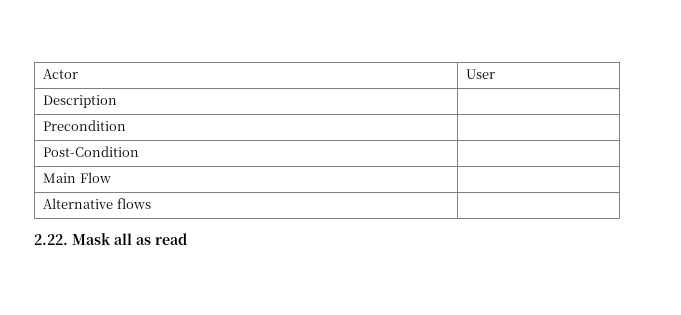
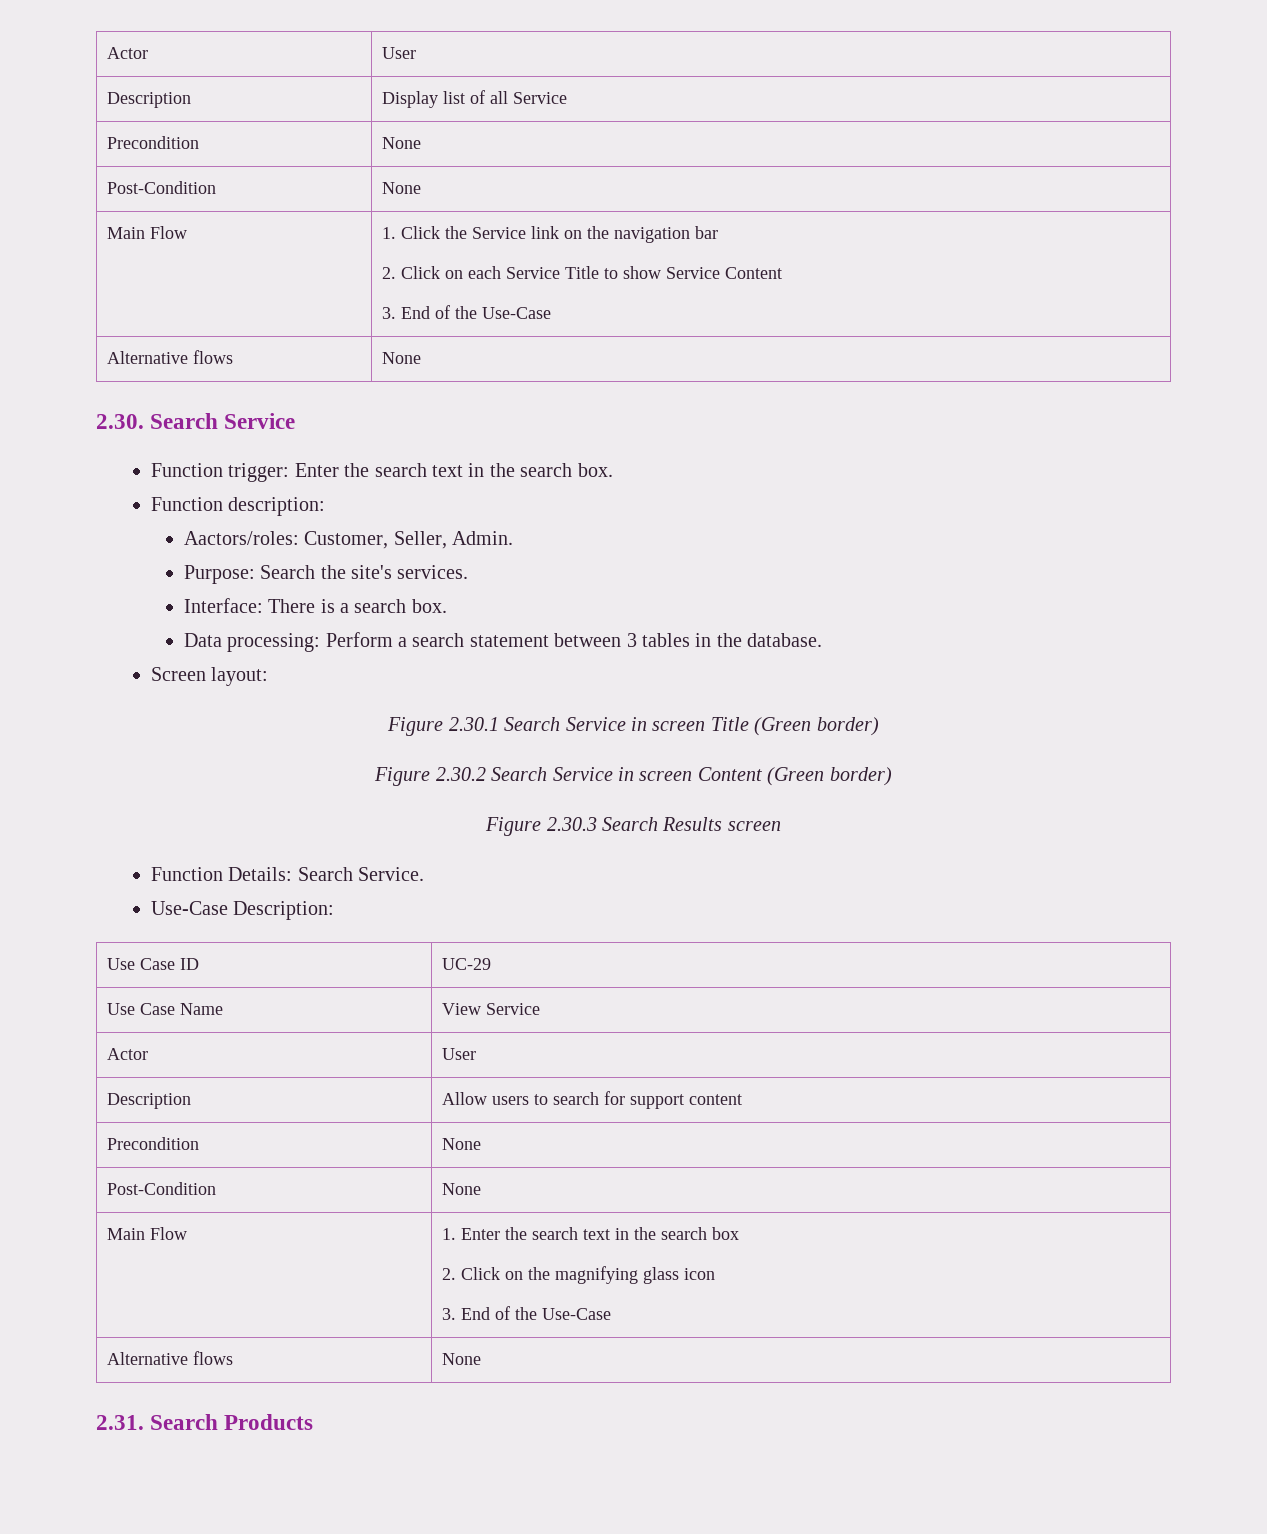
[43,69,79,79] [466,69,496,79] [43,95,118,108] [43,120,127,131] [43,146,140,157] [43,172,111,183] [43,198,151,209] [34,233,187,245] Actor | User // Description | // Precondition | // Post-Condition | // Main Flow | // Alternative flows | // 2.22. Mask all as read -> [106,47,148,59] [381,47,416,59] [106,92,191,108] [381,90,567,108] [106,136,199,149] [381,137,421,149] [106,181,216,194] [381,182,421,194] [106,226,187,239] [381,226,718,243] [381,266,782,279] [381,305,551,319] [106,350,233,364] [381,352,421,364] [96,413,296,429] [150,463,613,482] [150,497,326,516] [183,531,514,549] [183,565,469,584] [183,598,447,613] [183,632,823,652] [150,667,269,686] [387,717,879,736] [374,767,892,786] [485,817,781,836] [150,867,425,881] [150,901,335,920] [106,958,199,970] [441,958,491,970] [106,1003,223,1015] [441,1003,540,1015] [106,1048,148,1060] [441,1048,476,1060] [106,1093,191,1109] [441,1091,742,1109] [106,1137,199,1150] [441,1138,481,1150] [106,1182,216,1195] [441,1183,481,1195] [106,1227,187,1240] [441,1227,739,1240] [441,1266,715,1284] [441,1306,611,1320] [106,1351,233,1365] [441,1353,481,1365] [96,1414,314,1430] Actor | User // Description | Display list of all Service // Precondition | None // Post-Condition | None // Main Flow | 1. Click the Service link on the navigation bar // 2. Click on each Service Title to show Service Content // 3. End of the Use-Case // Alternative flows | None // 2.30. Search Service // Function trigger: Enter the search text in the search box. // Function description: // Aactors/roles: Customer, Seller, Admin. // Purpose: Search the site's services. // Interface: There is a search box. // Data processing: Perform a search statement between 3 tables in the database. // Screen layout: // Figure 2.30.1 Search Service in screen Title (Green border) // Figure 2.30.2 Search Service in screen Content (Green border) // Figure 2.30.3 Search Results screen // Function Details: Search Service. // Use-Case Description: // Use Case ID | UC-29 // Use Case Name | View Service // Actor | User // Description | Allow users to search for support content // Precondition | None // Post-Condition | None // Main Flow | 1. Enter the search text in the search box // 2. Click on the magnifying glass icon // 3. End of the Use-Case // Alternative flows | None // 2.31. Search Products

